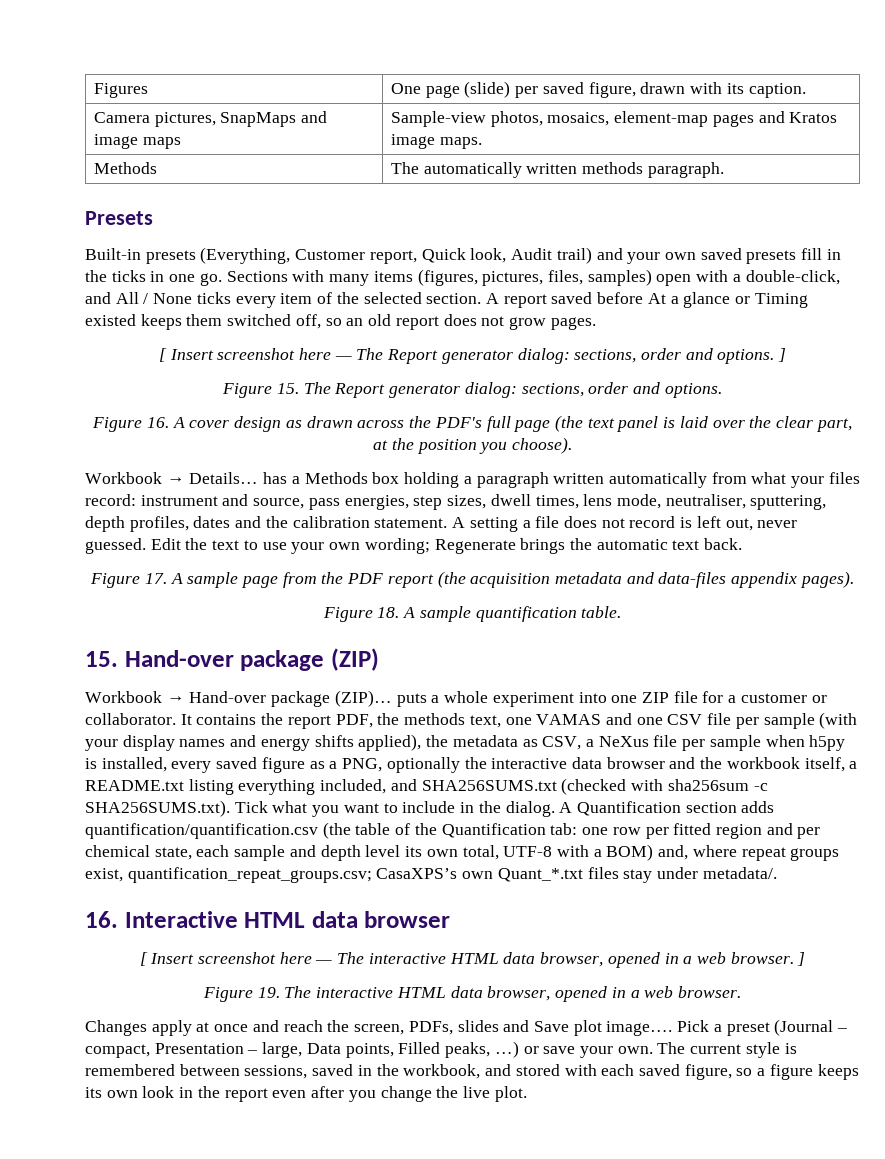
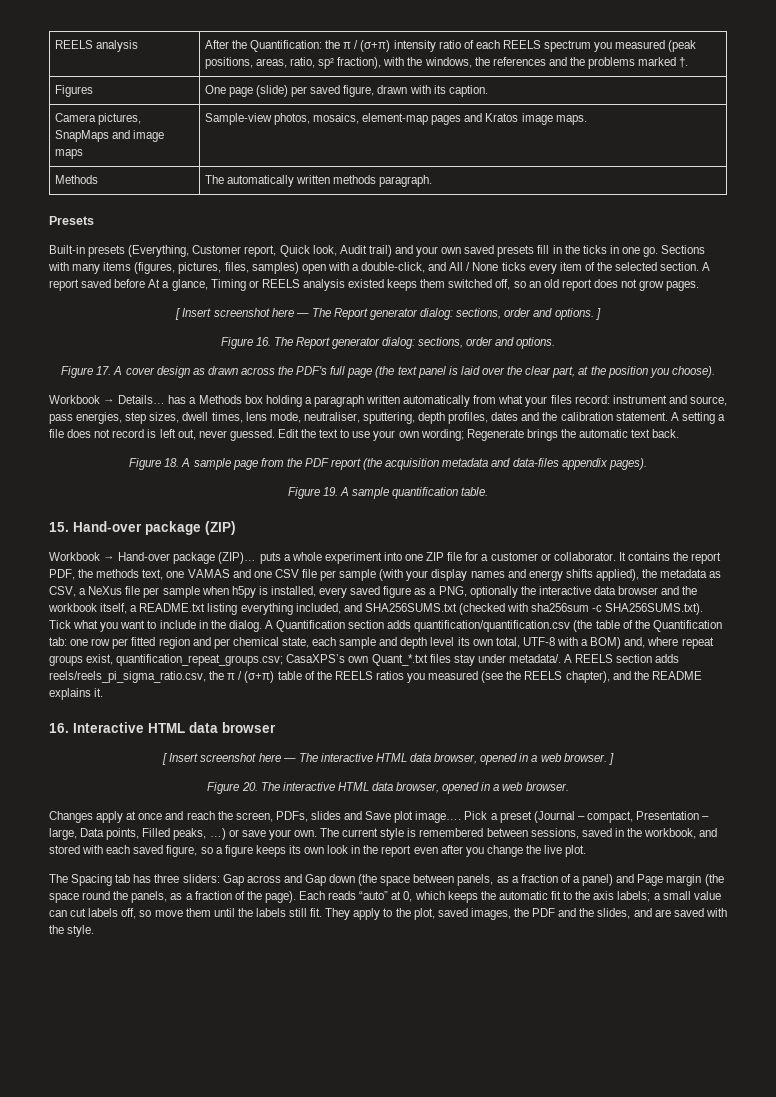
(94, 90) none -> [54,40,138,52] [204,40,697,52] [204,57,689,69] REELS analysis | After the Quantification: the π / (σ+π) intensity ratio of each REELS spectrum you measured (peak positions, areas, ratio, sp² fraction), with the windows, the references and the problems marked †. //
[683,292,808,308] glance or Timing -> [171,279,345,291] glance, Timing or REELS analysis
[276,383,299,394] 15. -> [255,337,271,346] 16.
[146,417,169,428] 16. -> [96,366,112,375] 17.
[144,573,167,584] 17. -> [164,458,180,467] 18.
[377,607,400,618] 18. -> [322,487,338,496] 19.
(777, 873) none -> [564,654,680,663] [49,671,702,683] [49,688,104,700] A REELS section adds reels/reels_pi_sigma_ratio.csv, the π / (σ+π) table of the REELS ratios you measured (see the REELS chapter), and the README explains it.
[257,987,280,998] 19. -> [241,782,258,791] 20.
(527, 1094) none -> [49,874,724,886] [49,891,721,903] [49,908,727,920] [49,925,95,937] // The Spacing tab has three sliders: Gap across and Gap down (the space between panels, as a fraction of a panel) and Page margin (the space round the panels, as a fraction of the page). Each reads “auto” at 0, which keeps the automatic fit to the axis labels; a small value can cut labels off, so move them until the labels still fit. They apply to the plot, saved images, the PDF and the slides, and are saved with the style.

